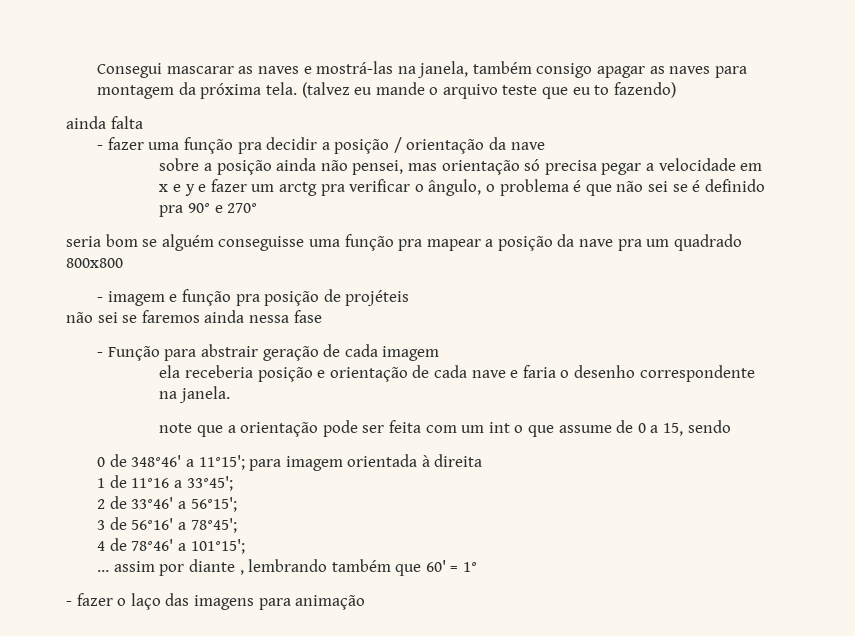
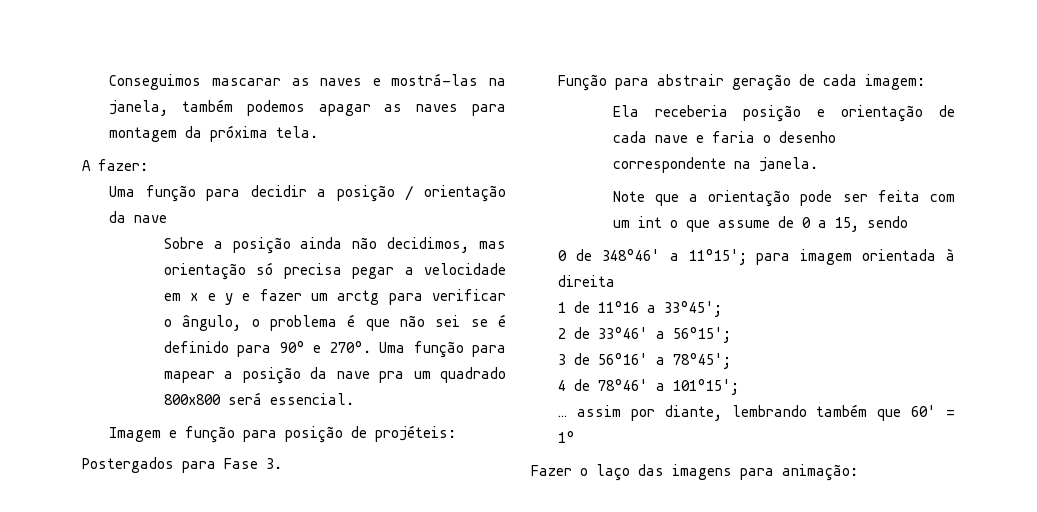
[97,63,163,78] Consegui -> [109,74,202,90] Conseguimos
[536,63,593,78] consigo -> [246,100,305,116] podemos
[301,82,676,99] [66,116,143,129] [97,137,262,154] (talvez eu mande o arquivo teste que eu to fazendo) // ainda falta // - fazer uma função pra -> [82,159,148,171] [109,185,241,202] // A fazer: // Uma função para
[159,158,200,171] sobre -> [163,237,204,249] Sobre
[352,160,404,175] pensei, -> [387,237,470,253] decidimos,
[320,184,345,196] pra -> [388,293,423,305] para
[159,205,184,217] pra -> [237,345,272,357] para
[227,203,258,213] [66,234,423,251] 270° // seria bom se alguém conseguisse uma função pra -> [329,341,506,358] 270°. Uma função para
[97,291,165,306] // - imagem -> [227,392,354,405] [109,427,162,442] será essencial. // Imagem
[235,294,260,306] pra -> [243,430,278,442] para
[345,290,410,306] [66,310,322,323] [97,352,104,357] projéteis // não sei se faremos ainda nessa fase // - -> [375,425,457,442] [82,457,282,473] projéteis: // Postergados para Fase 3. //
[382,346,440,361] [159,365,181,378] imagem // ela -> [865,74,926,90] [612,105,639,117] imagem: // Ela
[159,423,193,433] note -> [612,191,645,202] Note
[188,559,244,575] diante , -> [664,405,722,421] diante,
[66,593,113,606] - fazer -> [531,465,572,476] Fazer
[295,595,366,610] animação -> [782,464,858,481] animação:

